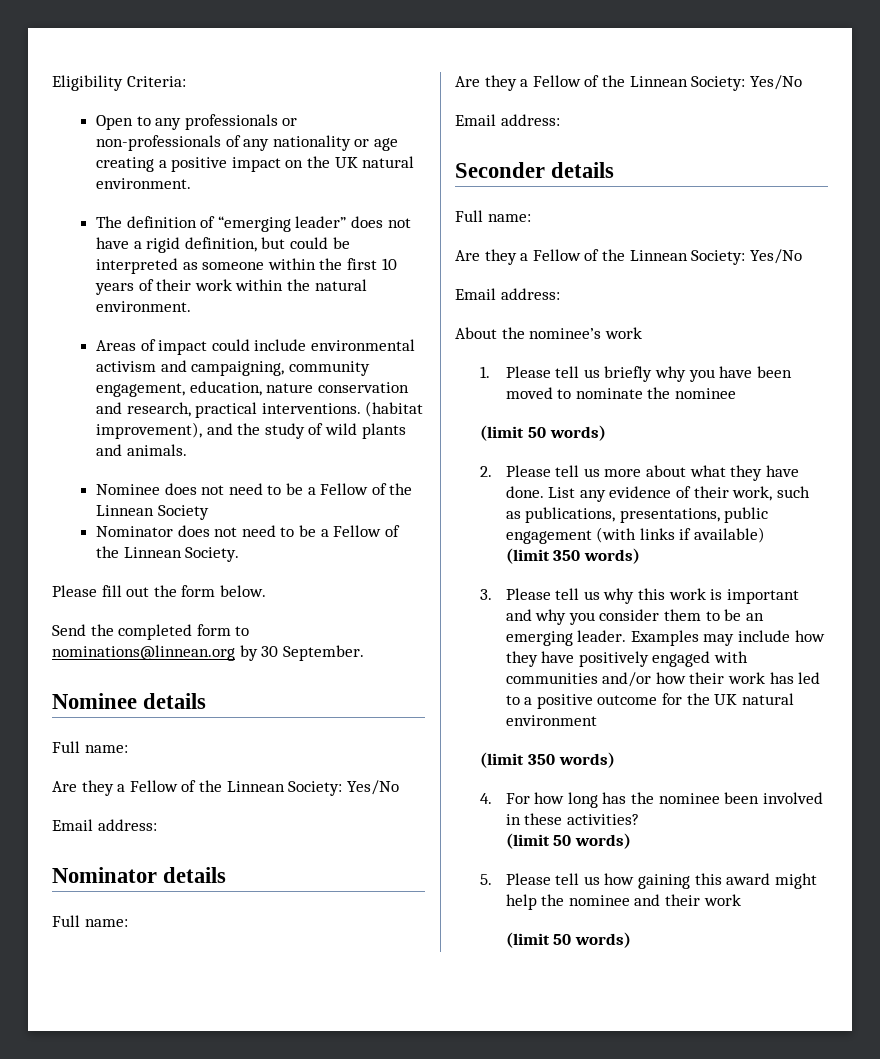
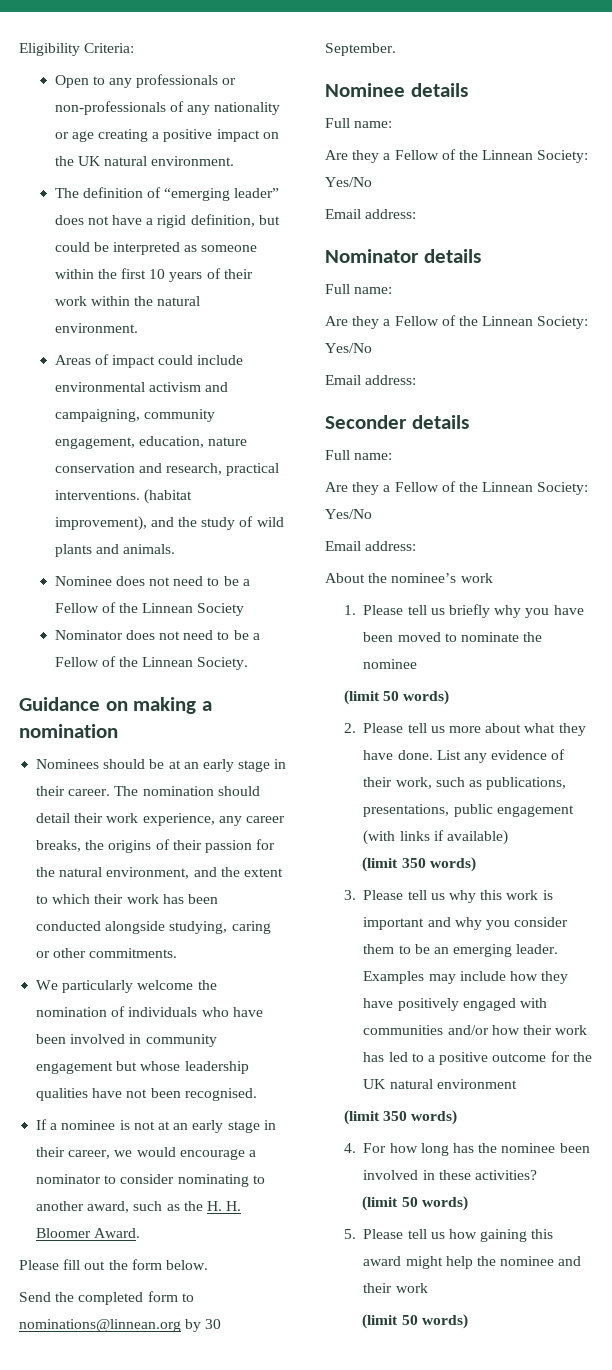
(240, 554) none -> [19,697,213,714] [19,724,118,738] [36,759,287,772] [36,786,260,796] [36,813,285,826] [36,839,276,853] [36,867,283,879] [36,894,218,904] [36,921,271,934] [36,948,178,958] [36,980,217,993] [36,1006,263,1017] [36,1034,217,1047] [36,1061,249,1074] [36,1088,257,1101] [36,1119,276,1133] [36,1147,256,1160] [36,1174,265,1187] [36,1201,242,1213] [36,1228,141,1238] // Guidance on making a nomination // Nominees should be at an early stage in their career. The nomination should detail their work experience, any career breaks, the origins of their passion for the natural environment, and the extent to which their work has been conducted alongside studying, caring or other commitments. // We particularly welcome the nomination of individuals who have been involved in community engagement but whose leadership qualities have not been recognised. // If a nominee is not at an early stage in their career, we would encourage a nominator to consider nominating to another award, such as the H. H. Bloomer Award.

